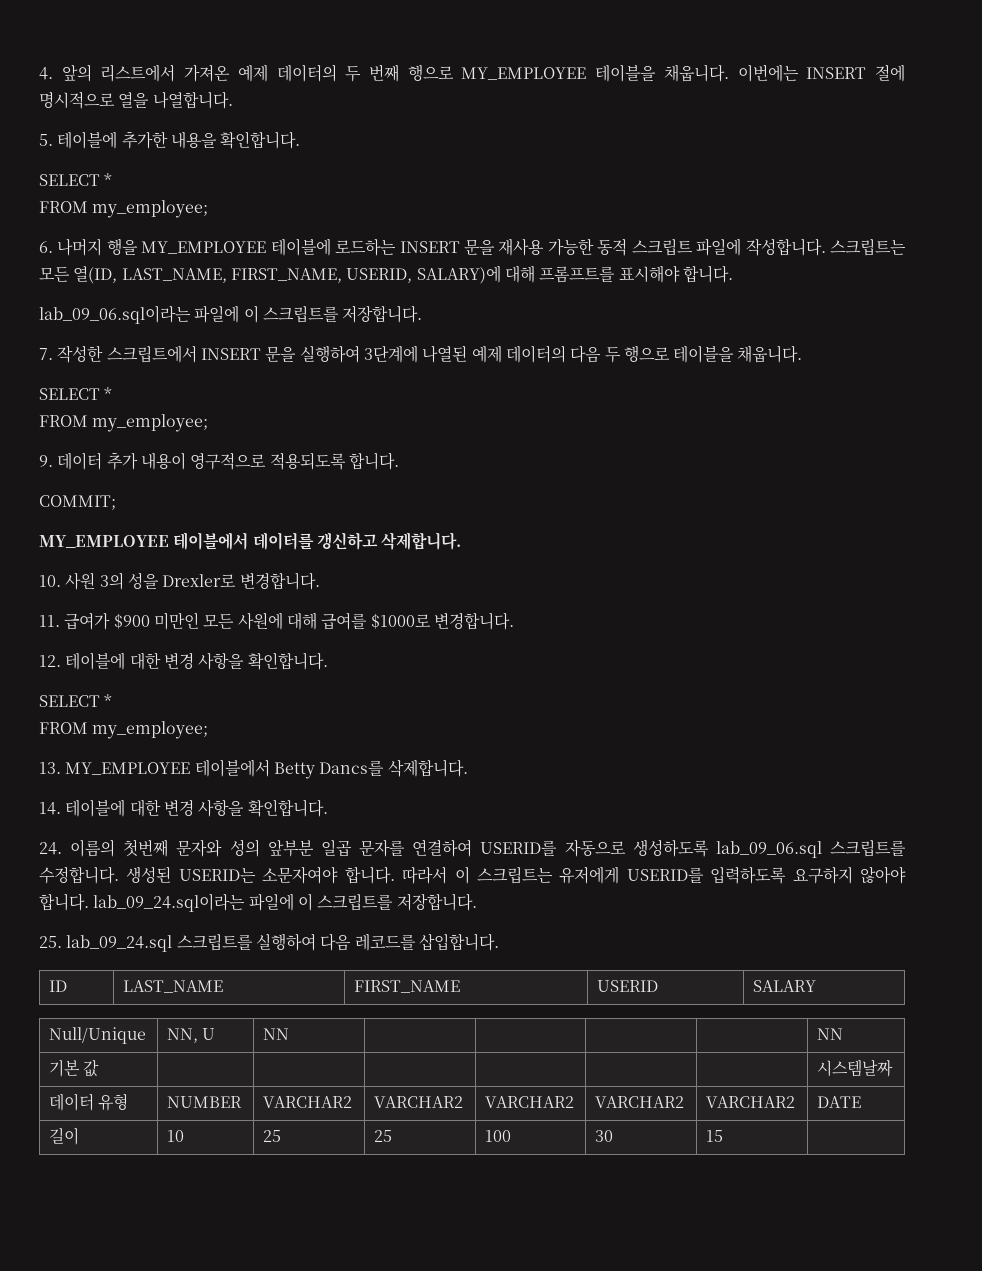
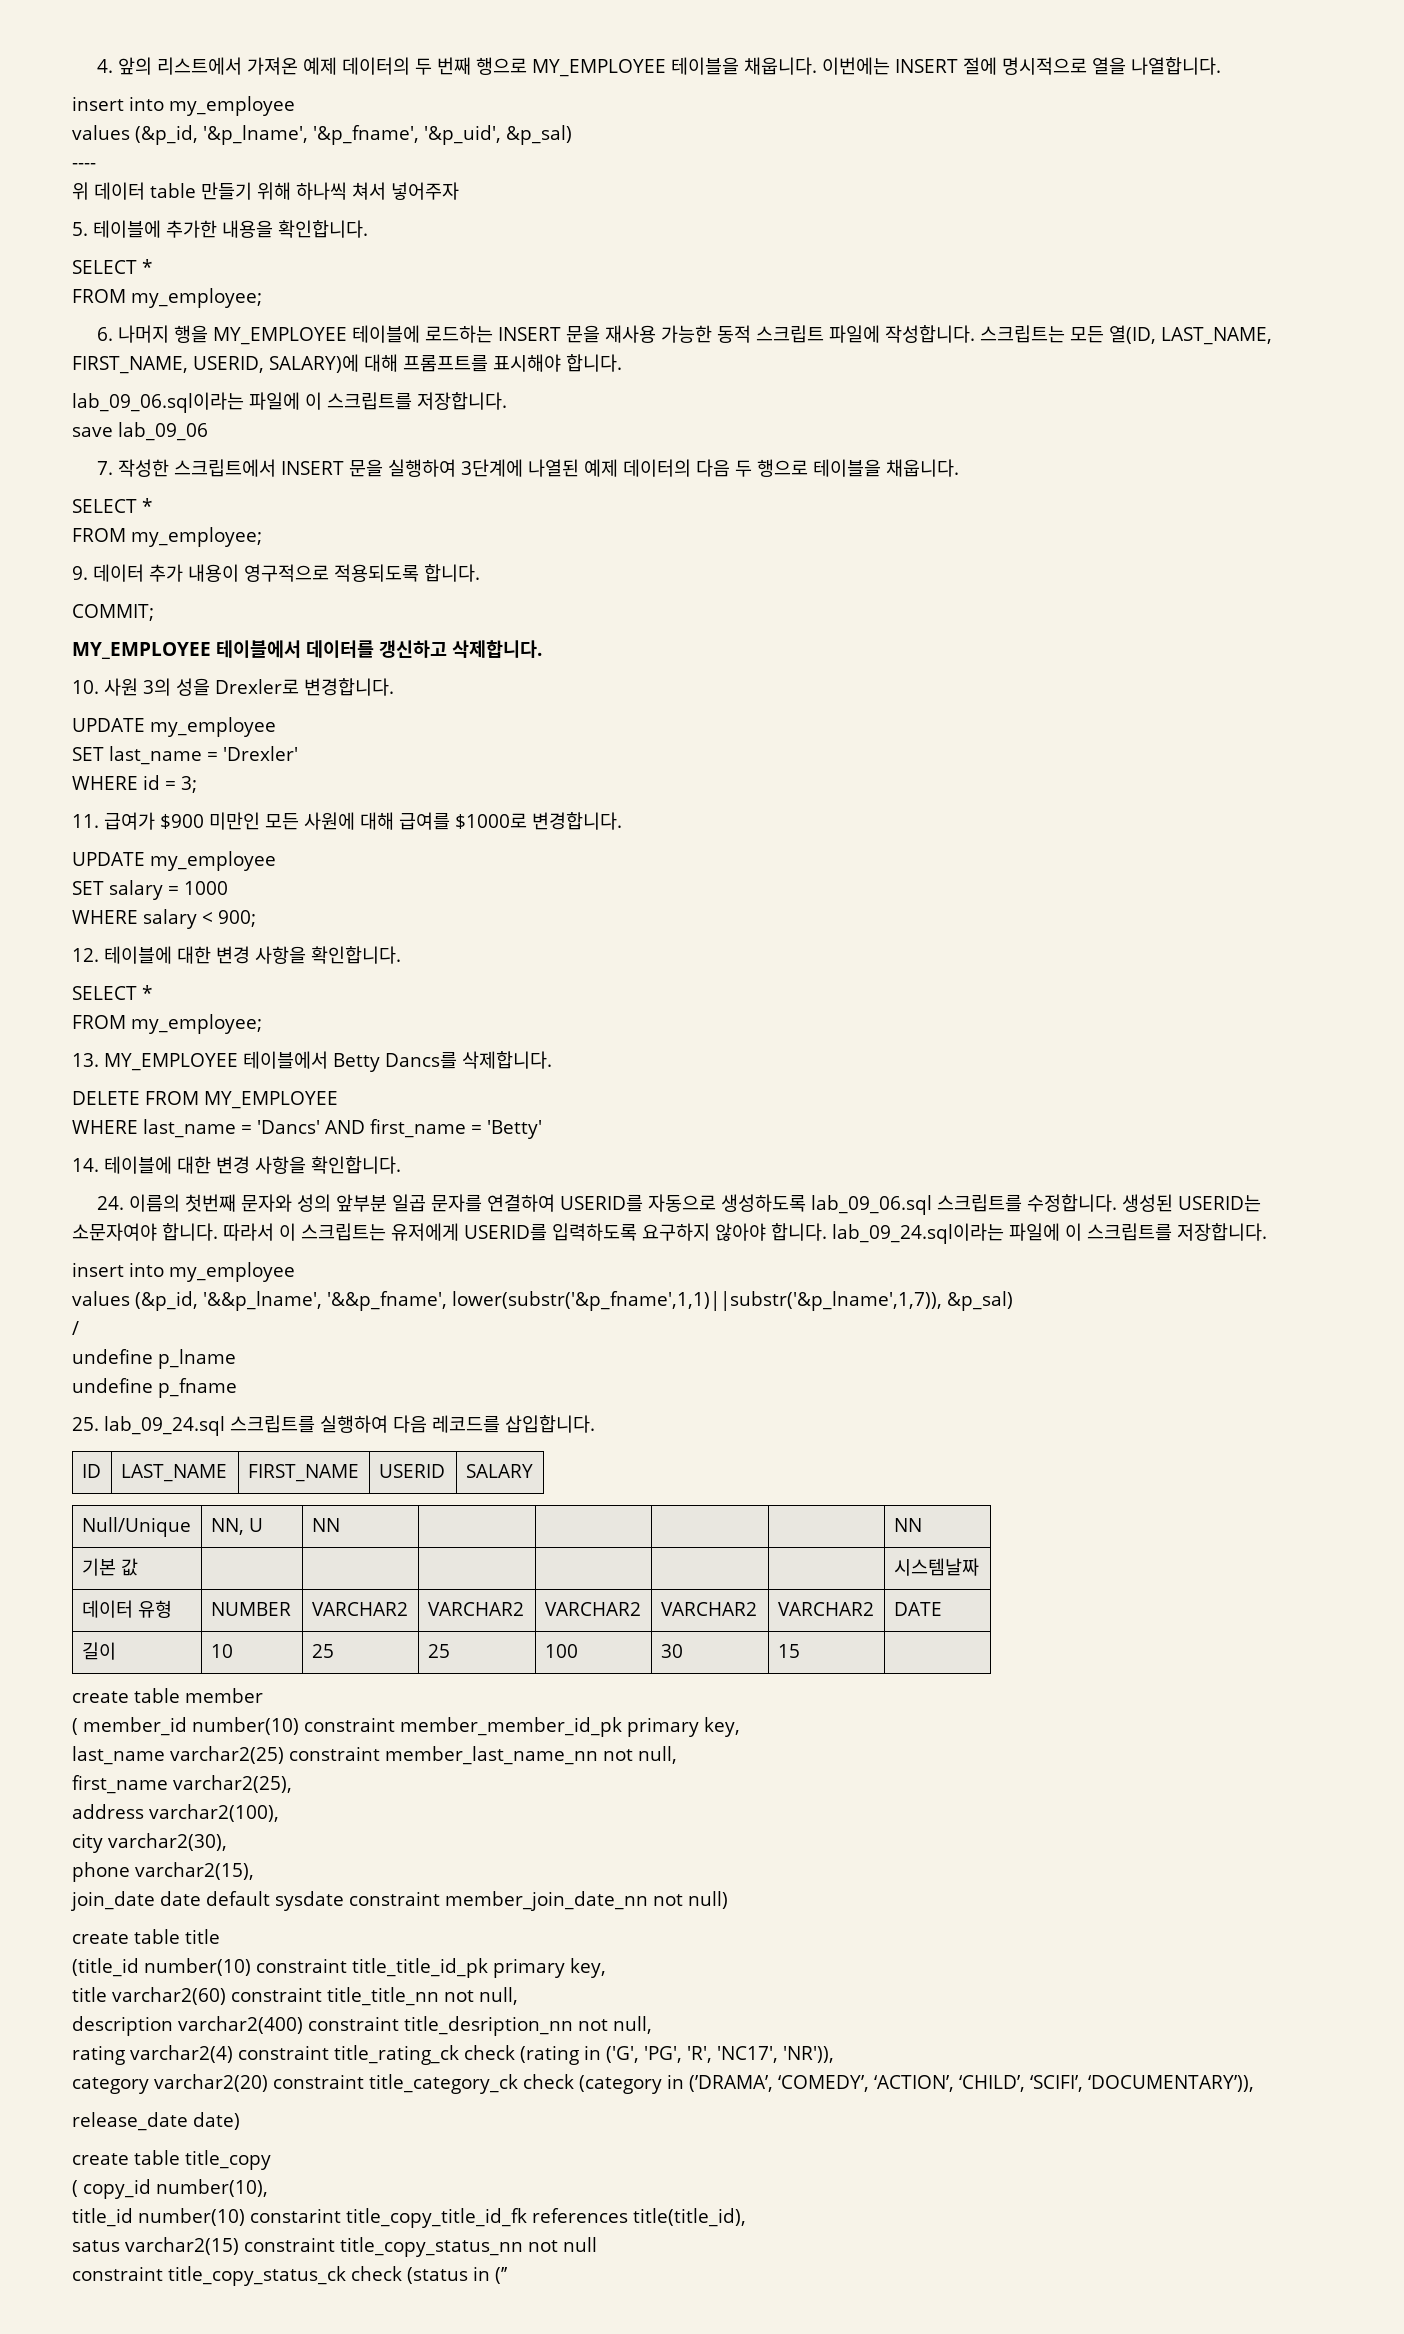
(233, 100) none -> [72,96,295,116] [72,125,572,145] [72,163,96,169] [72,182,459,200] // insert into my_employee // values (&p_id, '&p_lname', '&p_fname', '&p_uid', &p_sal) // ---- // 위 데이터 table 만들기 위해 하나씩 쳐서 넣어주자
(423, 314) none -> [72,422,208,441] // save lab_09_06
(320, 581) none -> [72,717,276,737] [72,746,298,765] [72,775,197,793] // UPDATE my_employee // SET last_name = 'Drexler' // WHERE id = 3;
(514, 621) none -> [72,851,276,871] [72,880,228,900] [72,909,256,929] // UPDATE my_employee // SET salary = 1000 // WHERE salary < 900;
(468, 768) none -> [72,1091,338,1109] [72,1119,542,1139] // DELETE FROM MY_EMPLOYEE // WHERE last_name = 'Dancs' AND first_name = 'Betty'
(477, 902) none -> [72,1262,295,1282] [72,1291,1013,1311] [72,1321,79,1335] [72,1349,236,1369] [72,1378,237,1398] // insert into my_employee // values (&p_id, '&&p_lname', '&&p_fname', lower(substr('&p_fname',1,1)||substr('&p_lname',1,7)), &p_sal) // / // undefine p_lname // undefine p_fname
(723, 1136) none -> [72,1688,263,1703] [72,1717,740,1737] [72,1746,677,1765] [72,1775,292,1794] [72,1804,279,1822] [72,1833,227,1853] [72,1862,254,1882] [70,1891,728,1911] [72,1929,220,1944] [72,1958,606,1978] [72,1987,518,2006] [72,2016,652,2036] [72,2045,834,2065] [72,2074,1254,2094] [72,2112,240,2131] [72,2150,271,2170] [72,2179,268,2199] [72,2208,746,2228] [72,2237,597,2257] [72,2266,507,2286] // create table member // ( member_id number(10) constraint member_member_id_pk primary key, // last_name varchar2(25) constraint member_last_name_nn not null, // first_name varchar2(25), // address varchar2(100), // city varchar2(30), // phone varchar2(15), // join_date date default sysdate constraint member_join_date_nn not null) // create table title // (title_id number(10) constraint title_title_id_pk primary key, // title varchar2(60) constraint title_title_nn not null, // description varchar2(400) constraint title_desription_nn not null, // rating varchar2(4) constraint title_rating_ck check (rating in ('G', 'PG', 'R', 'NC17', 'NR')), // category varchar2(20) constraint title_category_ck check (category in (’DRAMA’, ‘COMEDY’, ‘ACTION’, ‘CHILD’, ‘SCIFI’, ‘DOCUMENTARY’)), // release_date date) // create table title_copy // ( copy_id number(10), // title_id number(10) constarint title_copy_title_id_fk references title(title_id), // satus varchar2(15) constraint title_copy_status_nn not null // constraint title_copy_status_ck check (status in (’’

